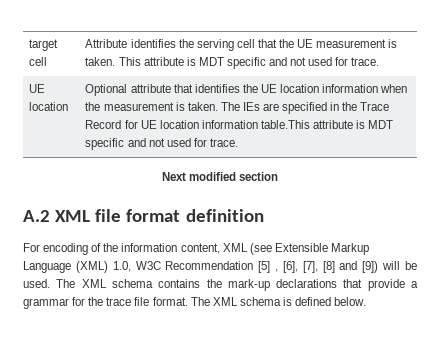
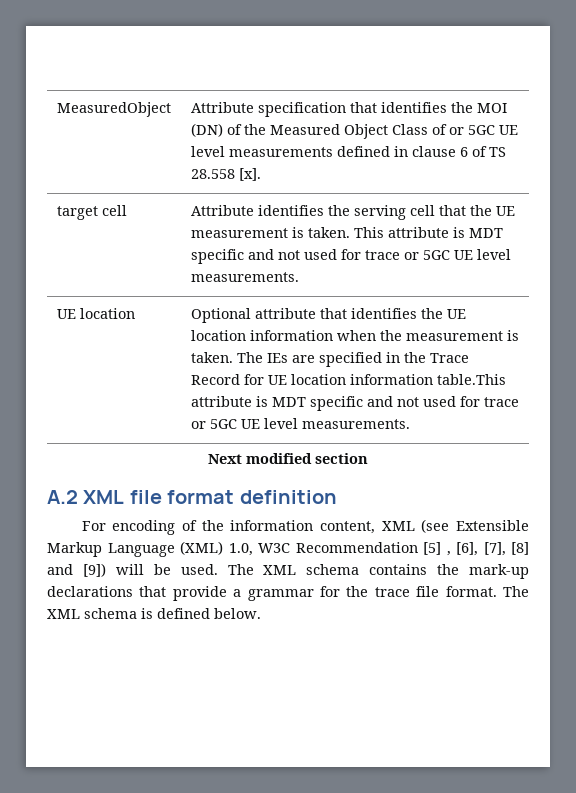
(29, 45) none -> [56,102,171,117] [190,102,507,117] [190,123,518,139] [190,146,506,157] [190,168,261,181] MeasuredObject | Attribute specification that identifies the MOI (DN) of the Measured Object Class of or 5GC UE level measurements defined in clause 6 of TS 28.558 [x]. //
[351,57,380,66] trace. -> [364,249,511,260] [190,272,299,282] trace or 5GC UE level measurements.
[209,138,238,147] trace. -> [483,397,519,407] [190,418,410,429] trace or 5GC UE level measurements.

